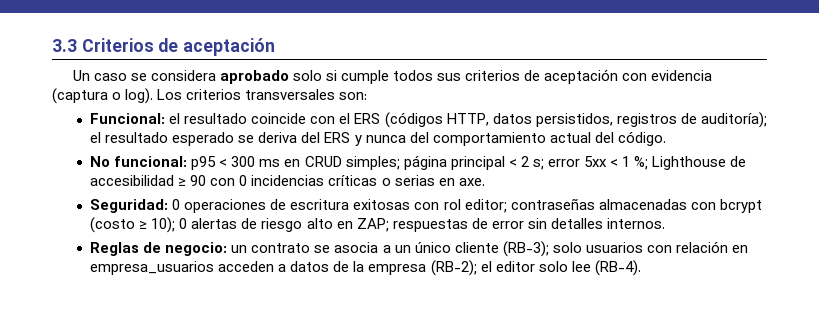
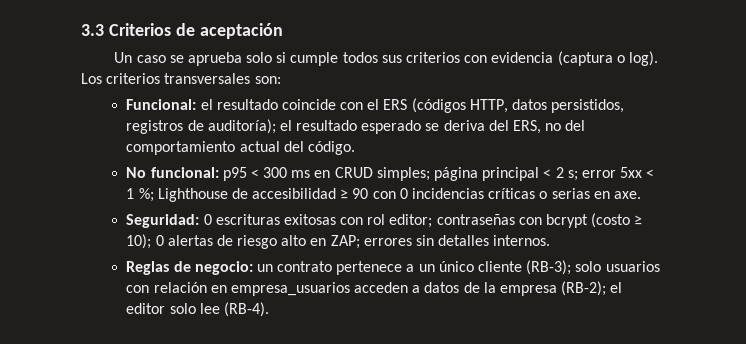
[150,70,289,84] considera aprobado -> [187,52,242,66] aprueba
[524,69,619,84] de aceptación -> (460, 57) none
[324,132,406,146] ERS y nunca -> [513,120,562,134] ERS, no
[184,199,350,213] operaciones de escritura -> [215,214,280,225] escrituras
[598,199,687,210] almacenadas -> (515, 219) none
[392,218,524,232] respuestas de error -> [363,238,412,246] errores
[314,242,379,253] se asocia -> [336,261,403,275] pertenece

